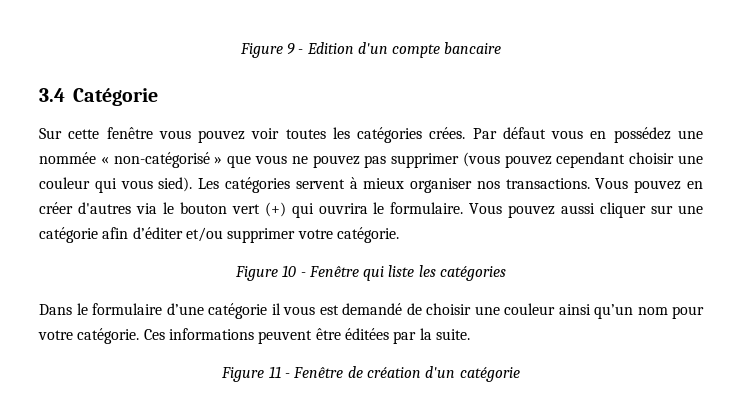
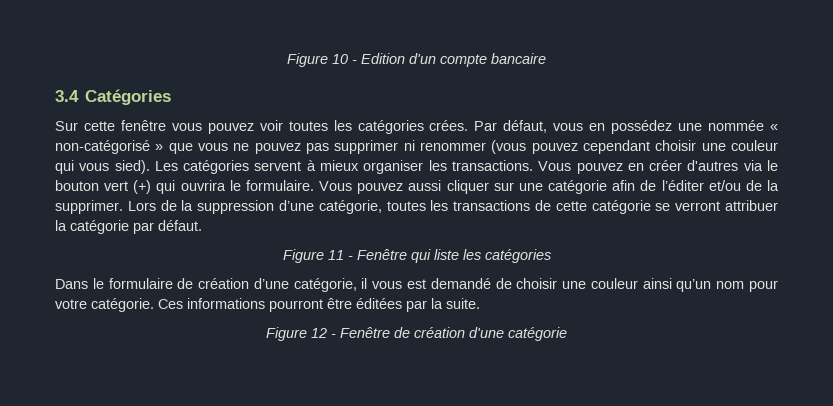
[239,43,295,58] Figure 9 -> [287,53,348,67] Figure 10
[73,88,158,106] Catégorie -> [85,89,172,105] Catégories
[502,127,546,139] défaut -> [503,120,548,133] défaut,
(460, 160) none -> [403,140,486,151] ni renommer
[476,181,500,189] nos -> [428,160,447,171] les
[132,227,399,243] [234,265,297,281] d’éditer et/ou supprimer votre catégorie. // Figure 10 -> [640,180,779,191] [55,200,778,214] [55,220,202,234] [282,249,344,263] de l’éditer et/ou de la supprimer. Lors de la suppression d’une catégorie, toutes les transactions de cette catégorie se verront attribuer la catégorie par défaut. // Figure 11
[166,303,267,319] d’une catégorie -> [177,278,357,292] de création d’une catégorie,
[258,330,313,344] peuvent -> [269,299,323,312] pourront
[268,366,281,378] 11 -> [311,328,327,338] 12
[425,366,456,378] d'un -> [469,327,504,338] d'une

